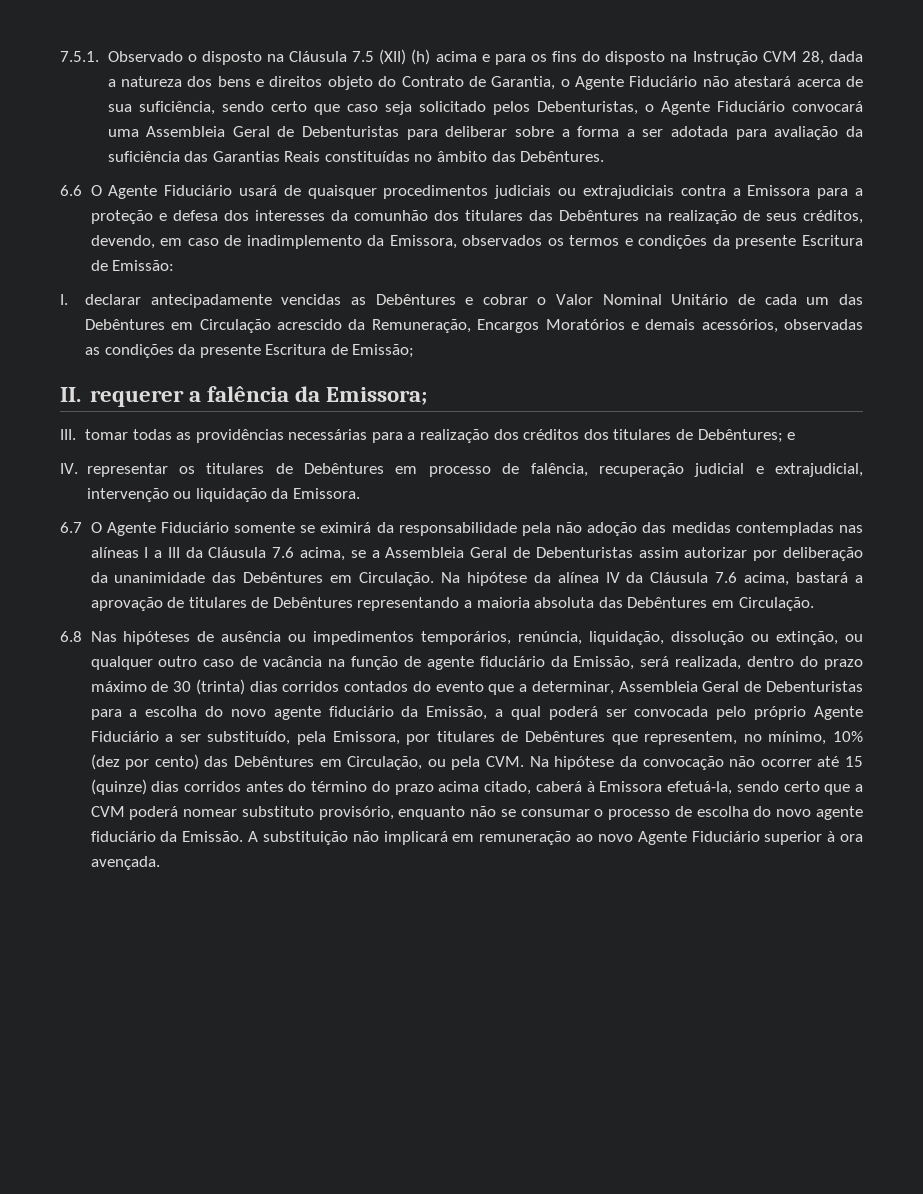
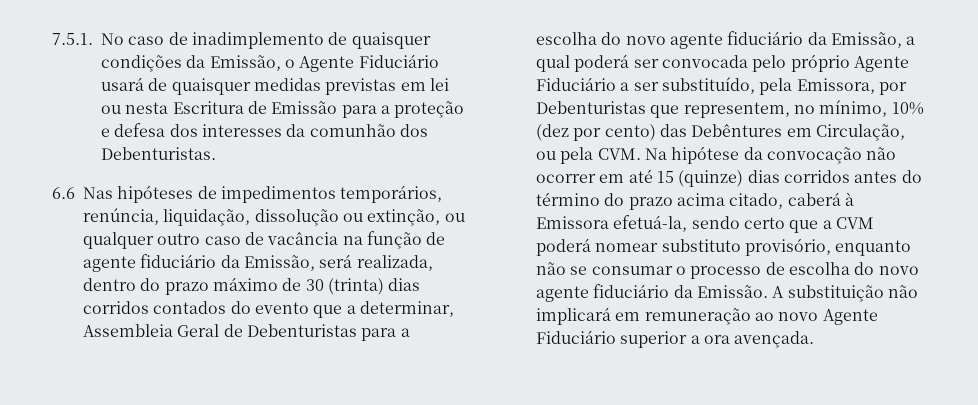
[107,49,864,65] [107,76,863,90] [107,101,864,115] [107,126,863,140] [107,151,605,162] [60,185,102,196] Observado o disposto na Cláusula 7.5 (XII) (h) acima e para os fins do disposto na Instrução CVM 28, dada a natureza dos bens e direitos objeto do Contrato de Garantia, o Agente Fiduciário não atestará acerca de sua suficiência, sendo certo que caso seja solicitado pelos Debenturistas, o Agente Fiduciário convocará uma Assembleia Geral de Debenturistas para deliberar sobre a forma a ser adotada para avaliação da suficiência das Garantias Reais constituídas no âmbito das Debêntures. // 6.6 O -> [101,32,431,49] [101,55,295,72] No caso de inadimplemento de quaisquer condições da Emissão, o
[383,185,811,199] procedimentos judiciais ou extrajudiciais contra a Emissora -> [253,78,449,95] [101,101,338,114] medidas previstas em lei ou nesta Escritura de Emissão
[464,210,863,224] [90,235,864,249] [90,260,175,271] [60,294,863,308] [84,319,864,333] [84,344,415,358] [60,386,428,407] [60,429,796,443] [60,463,863,477] [86,488,360,502] [60,522,864,536] [90,547,863,561] [90,572,863,586] [90,597,814,611] [60,631,82,642] titulares das Debêntures na realização de seus créditos, devendo, em caso de inadimplemento da Emissora, observados os termos e condições da presente Escritura de Emissão: // I. declarar antecipadamente vencidas as Debêntures e cobrar o Valor Nominal Unitário de cada um das Debêntures em Circulação acrescido da Remuneração, Encargos Moratórios e demais acessórios, observadas as condições da presente Escritura de Emissão; // II. requerer a falência da Emissora; // III. tomar todas as providências necessárias para a realização dos créditos dos titulares de Debêntures; e // IV. representar os titulares de Debêntures em processo de falência, recuperação judicial e extrajudicial, intervenção ou liquidação da Emissora. // 6.7 O Agente Fiduciário somente se eximirá da responsabilidade pela não adoção das medidas contempladas nas alíneas I a III da Cláusula 7.6 acima, se a Assembleia Geral de Debenturistas assim autorizar por deliberação da unanimidade das Debêntures em Circulação. Na hipótese da alínea IV da Cláusula 7.6 acima, bastará a aprovação de titulares de Debêntures representando a maioria absoluta das Debêntures em Circulação. // 6.8 -> [101,147,216,160] [52,187,75,199] Debenturistas. // 6.6
[221,631,307,642] ausência ou -> (217, 192) none
[436,731,605,742] titulares de Debêntures -> [536,101,646,114] Debenturistas
(812, 763) none -> [599,174,625,183] em
[827,831,836,842] à -> [690,335,700,344] a

